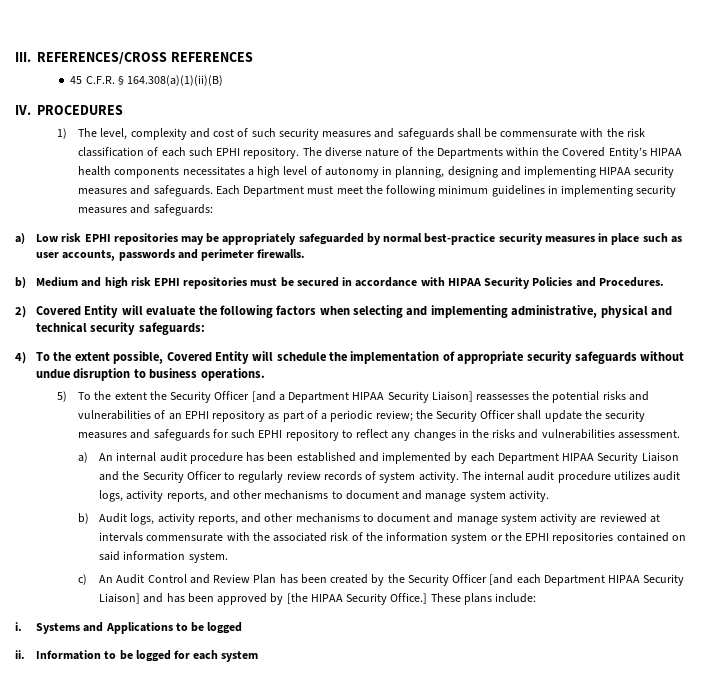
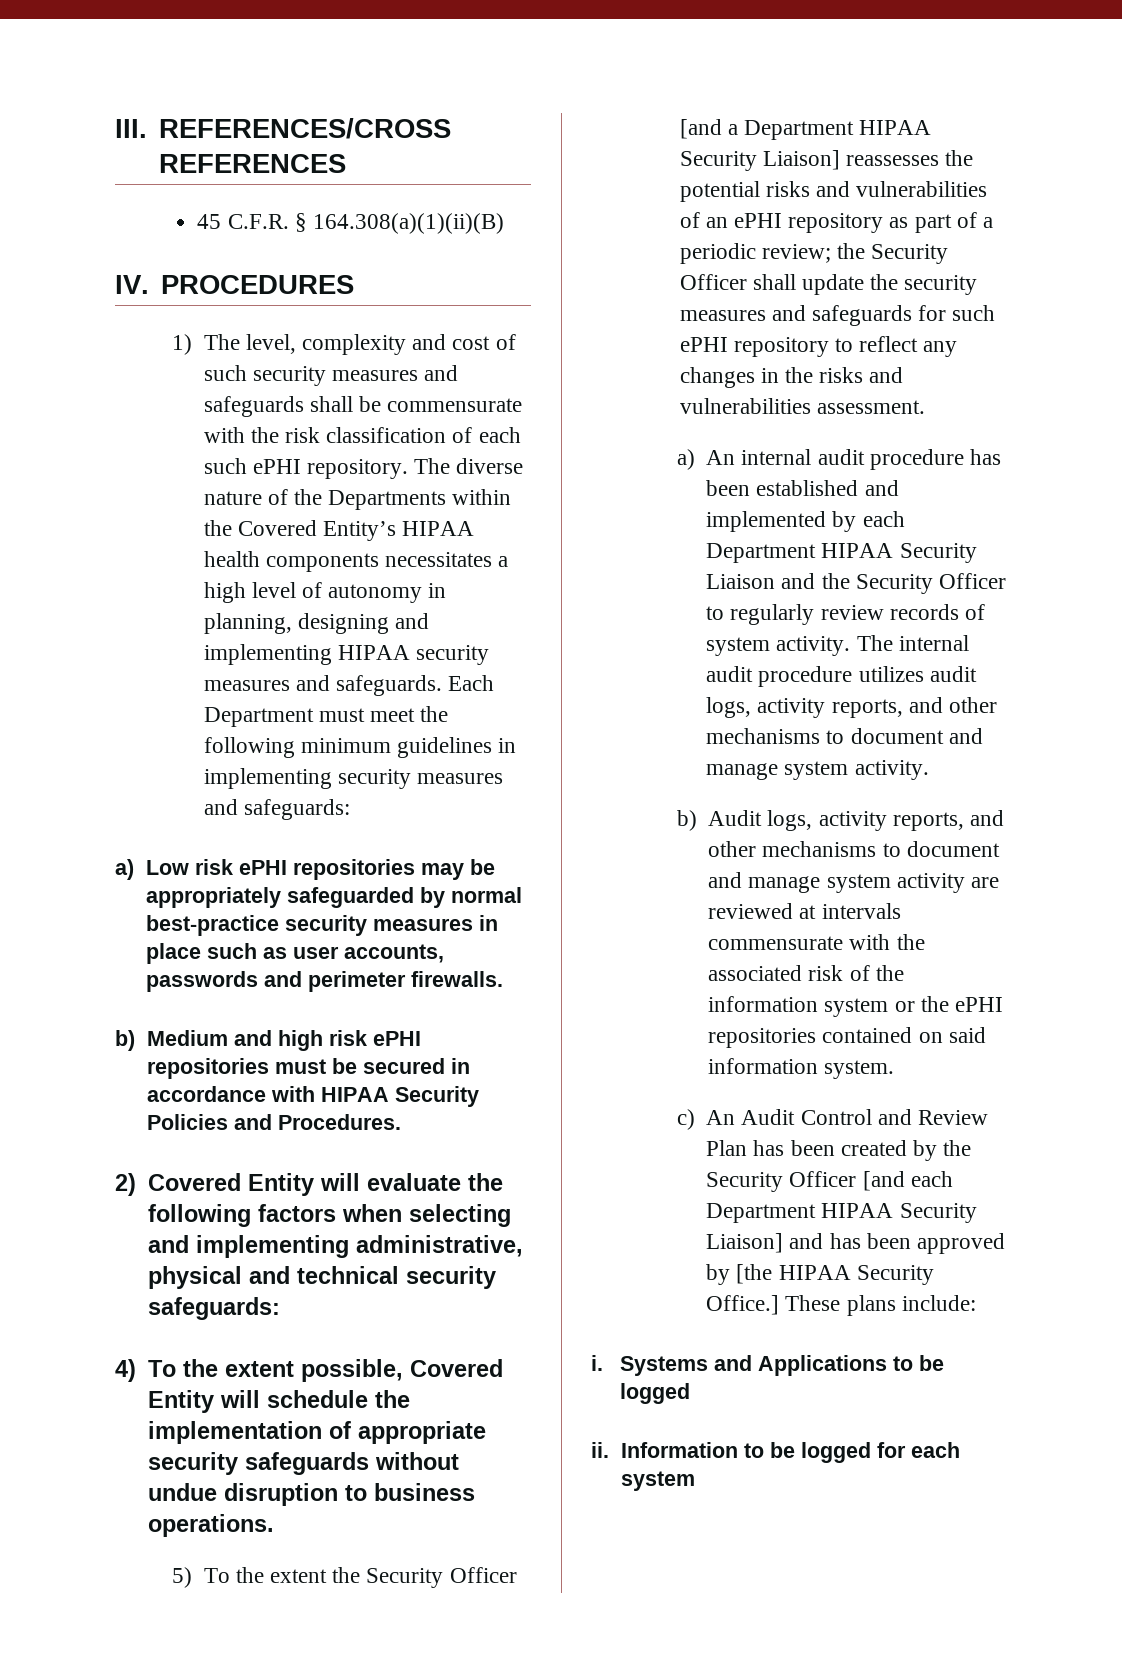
[216,148,241,156] EPHI -> [252,459,301,474] ePHI
[84,234,111,242] EPHI -> [238,860,287,875] ePHI
[154,278,181,286] EPHI -> [372,1031,421,1046] ePHI
[184,411,209,419] EPHI -> [734,213,783,228] ePHI
[258,430,283,438] EPHI -> [679,337,728,352] ePHI
[525,533,550,541] EPHI -> [954,997,1003,1012] ePHI

